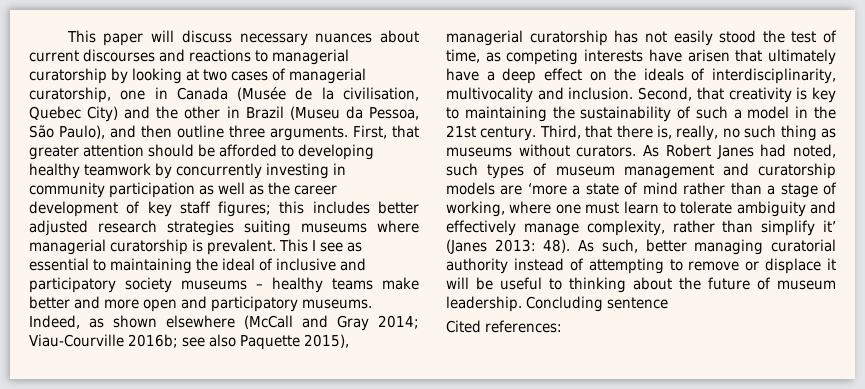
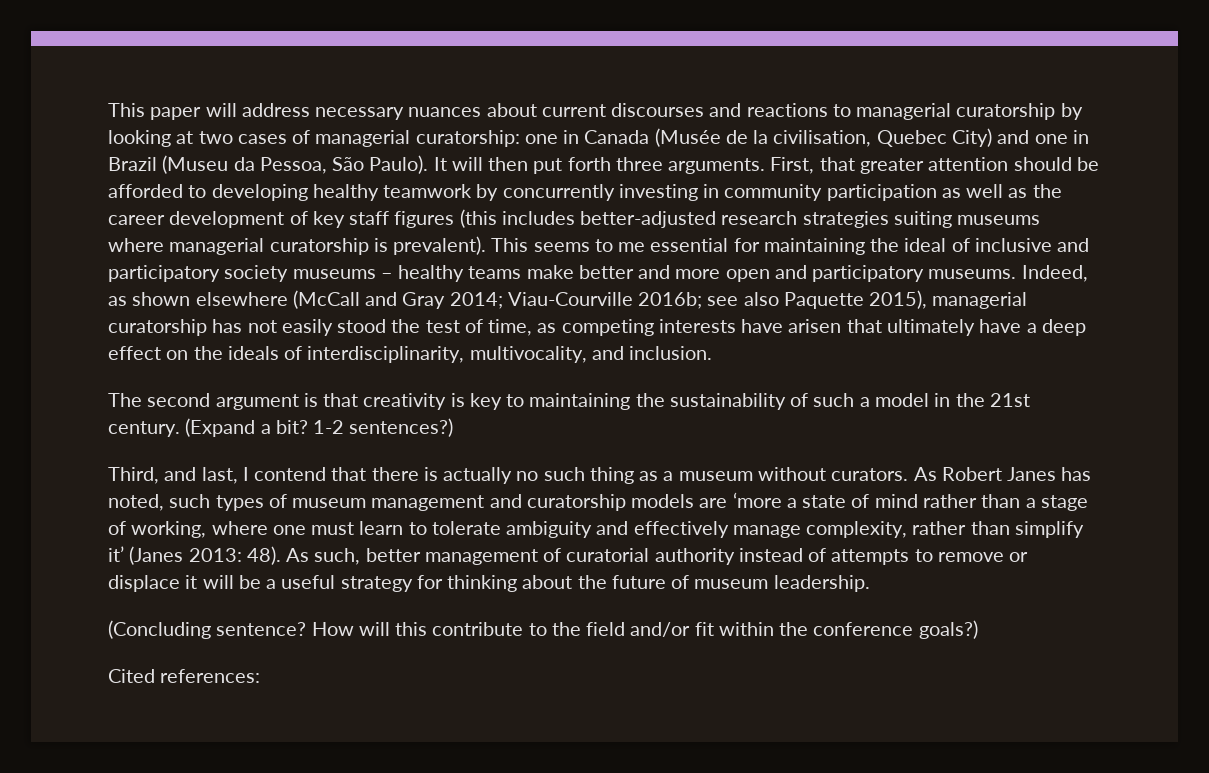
[181,30,232,43] discuss -> [241,103,310,117] address
[29,87,111,103] curatorship, -> [415,130,520,147] curatorship:
[156,106,221,119] the other -> [1034,134,1068,144] one
[59,125,225,139] Paulo), and then outline -> [369,155,611,174] Paulo). It will then put forth
[218,201,419,217] [29,220,88,236] figures; this includes better adjusted -> [394,209,717,228] figures (this includes better-adjusted
[207,239,363,255] [29,258,107,271] prevalent. This I see as essential to -> [393,236,760,255] prevalent). This seems to me essential for
[446,87,533,103] multivocality -> [469,346,587,363] multivocality,
[638,87,693,101] Second, -> [108,393,318,410] // The second argument is
[539,125,719,141] Third, that there is, really, -> [185,418,454,437] [108,467,513,484] (Expand a bit? 1-2 sentences?) // Third, and last, I contend that there is actually
[446,147,512,157] museums -> [663,471,753,481] a museum
[760,144,787,157] had -> [1061,467,1092,481] has
[694,239,764,255] managing -> [424,548,562,565] management of
[588,258,664,274] attempting -> [831,549,910,565] attempts
[500,277,562,290] useful to -> [266,575,443,592] a useful strategy for
[526,296,669,312] Concluding sentence -> [108,620,978,639] // (Concluding sentence? How will this contribute to the field and/or fit within the conference goals?)

